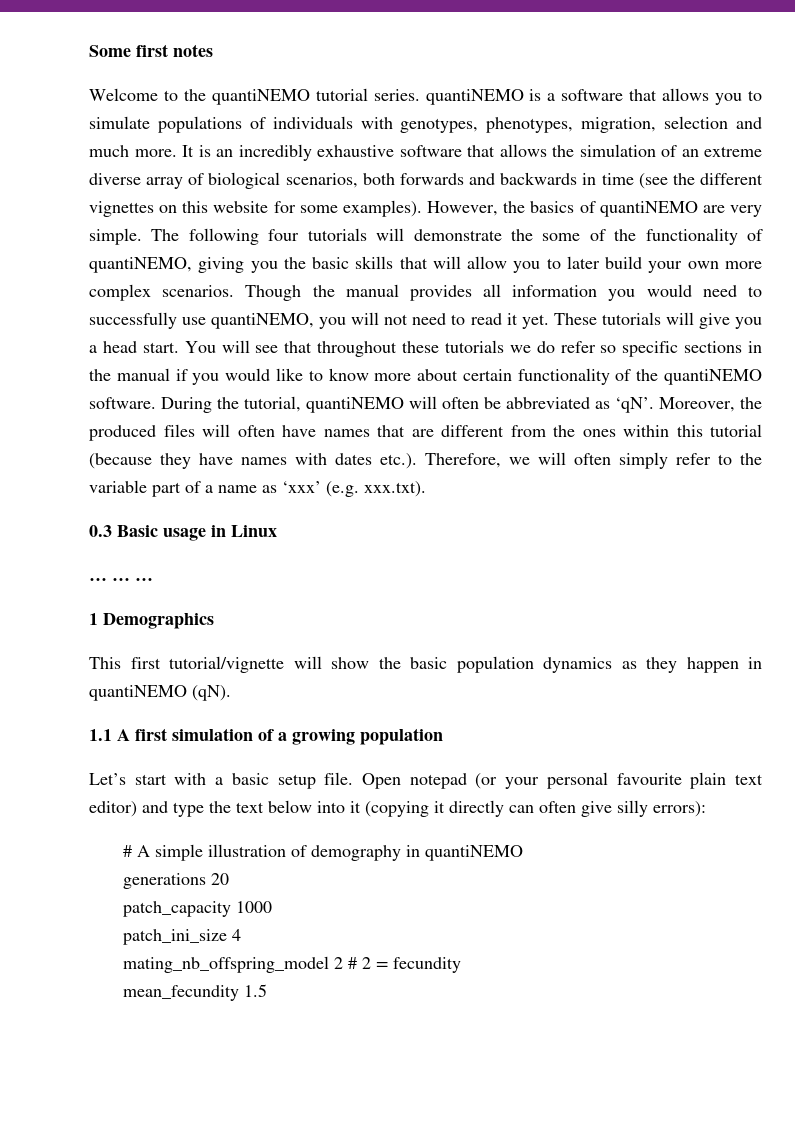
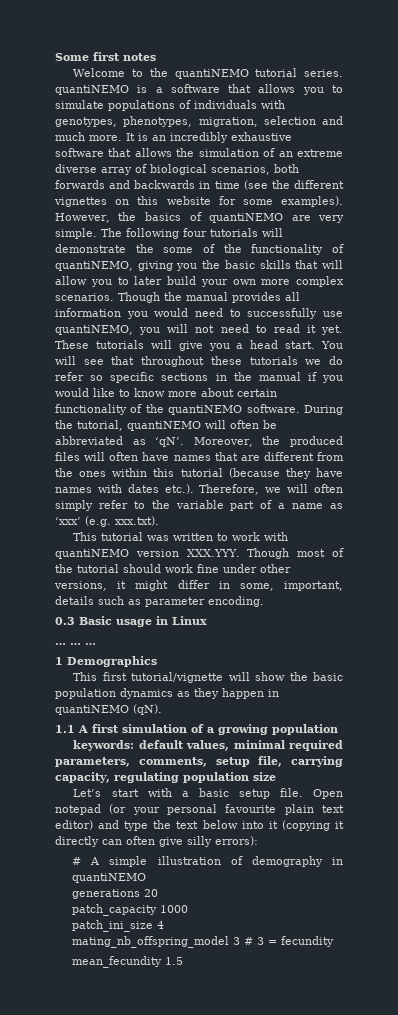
(426, 489) none -> [73,532,289,541] [55,548,344,559] [55,564,291,573] [54,580,343,591] [55,596,264,607] // This tutorial was written to work with quantiNEMO version XXX.YYY. Though most of the tutorial should work fine under other versions, it might differ in some, important, details such as parameter encoding.
(443, 736) none -> [73,740,343,751] [55,756,343,767] [55,772,276,783] // keywords: default values, minimal required parameters, comments, setup file, carrying capacity, regulating population size
[333,957,371,969] 2 # 2 -> [233,937,265,945] 3 # 3

